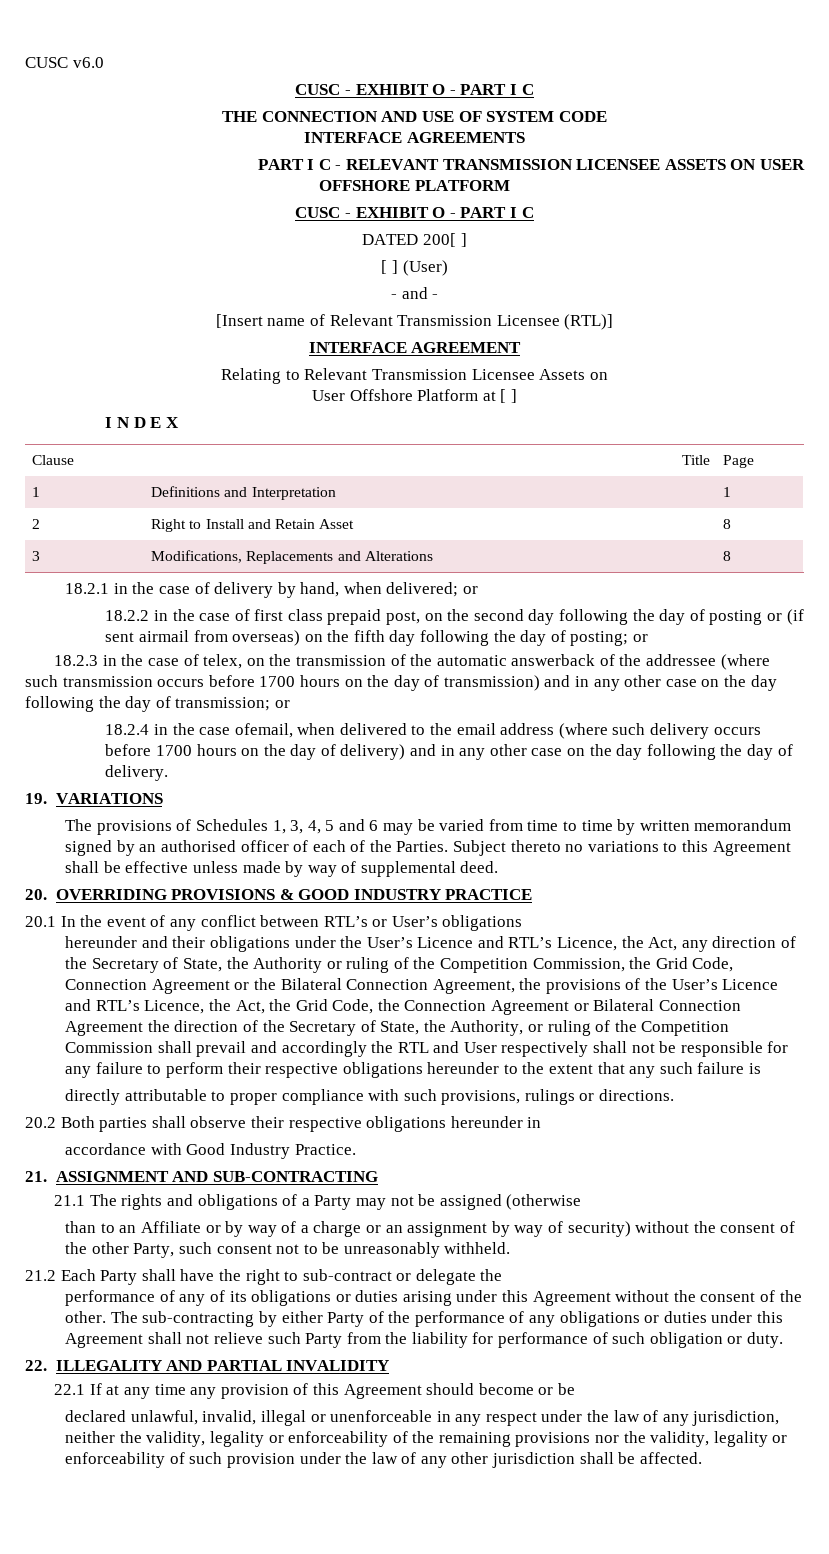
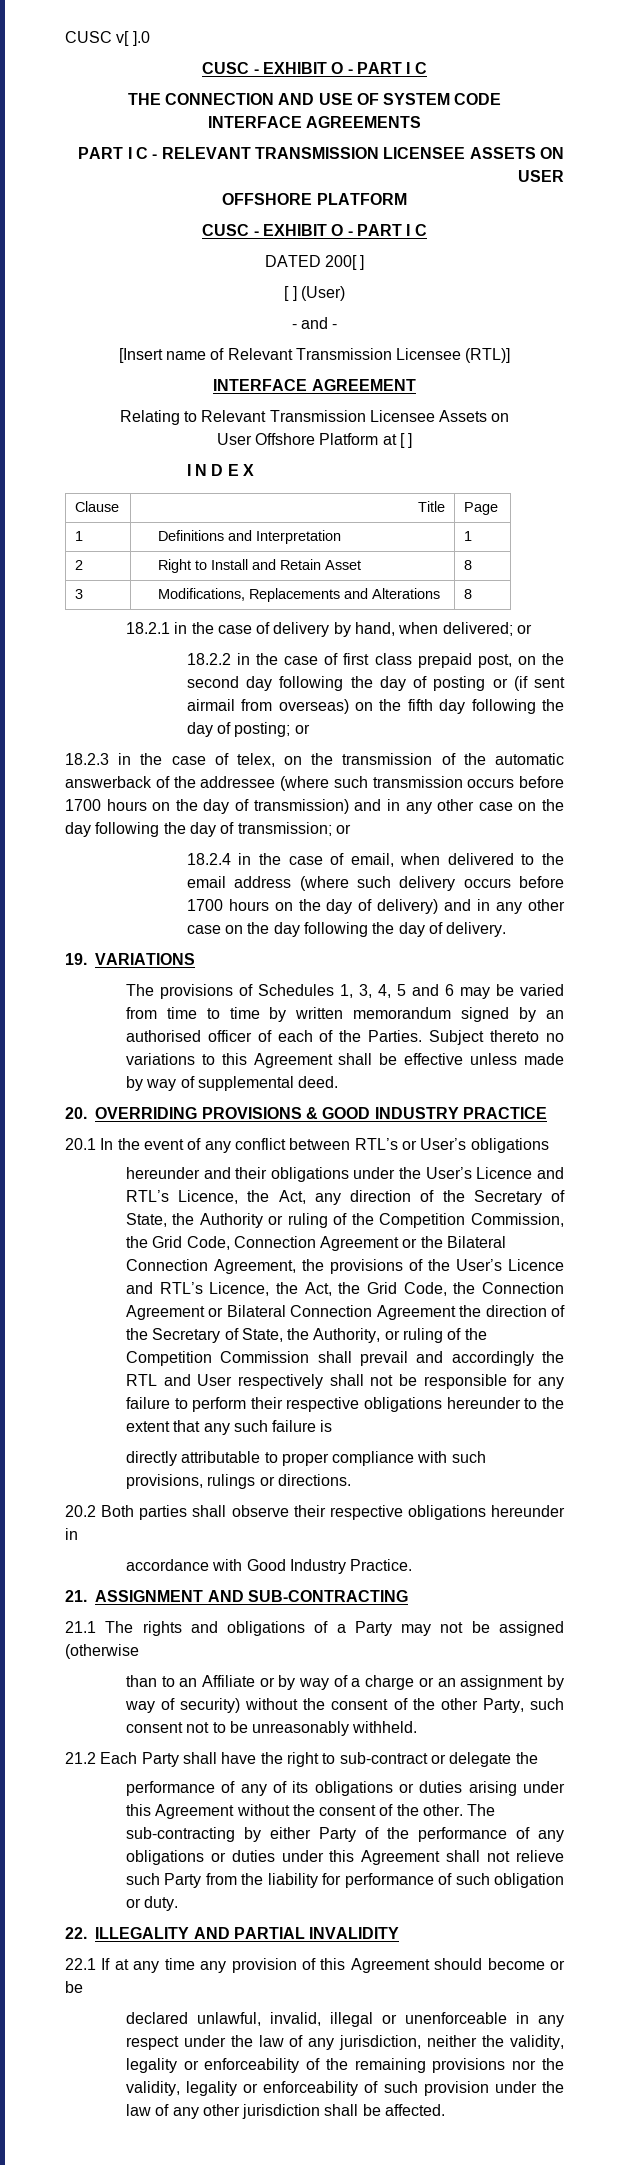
[25,57,104,68] CUSC v6.0 -> [65,31,150,46] CUSC v[ ].0
[234,723,293,738] ofemail, -> [330,853,394,867] of email,

